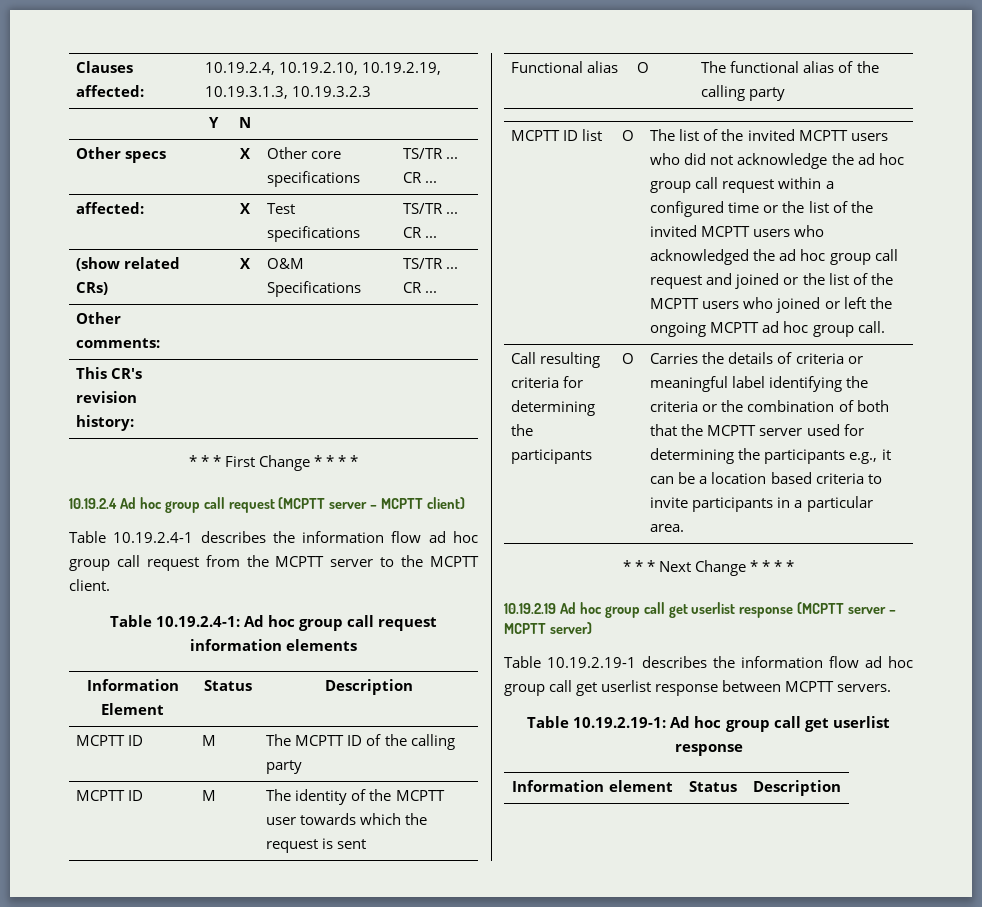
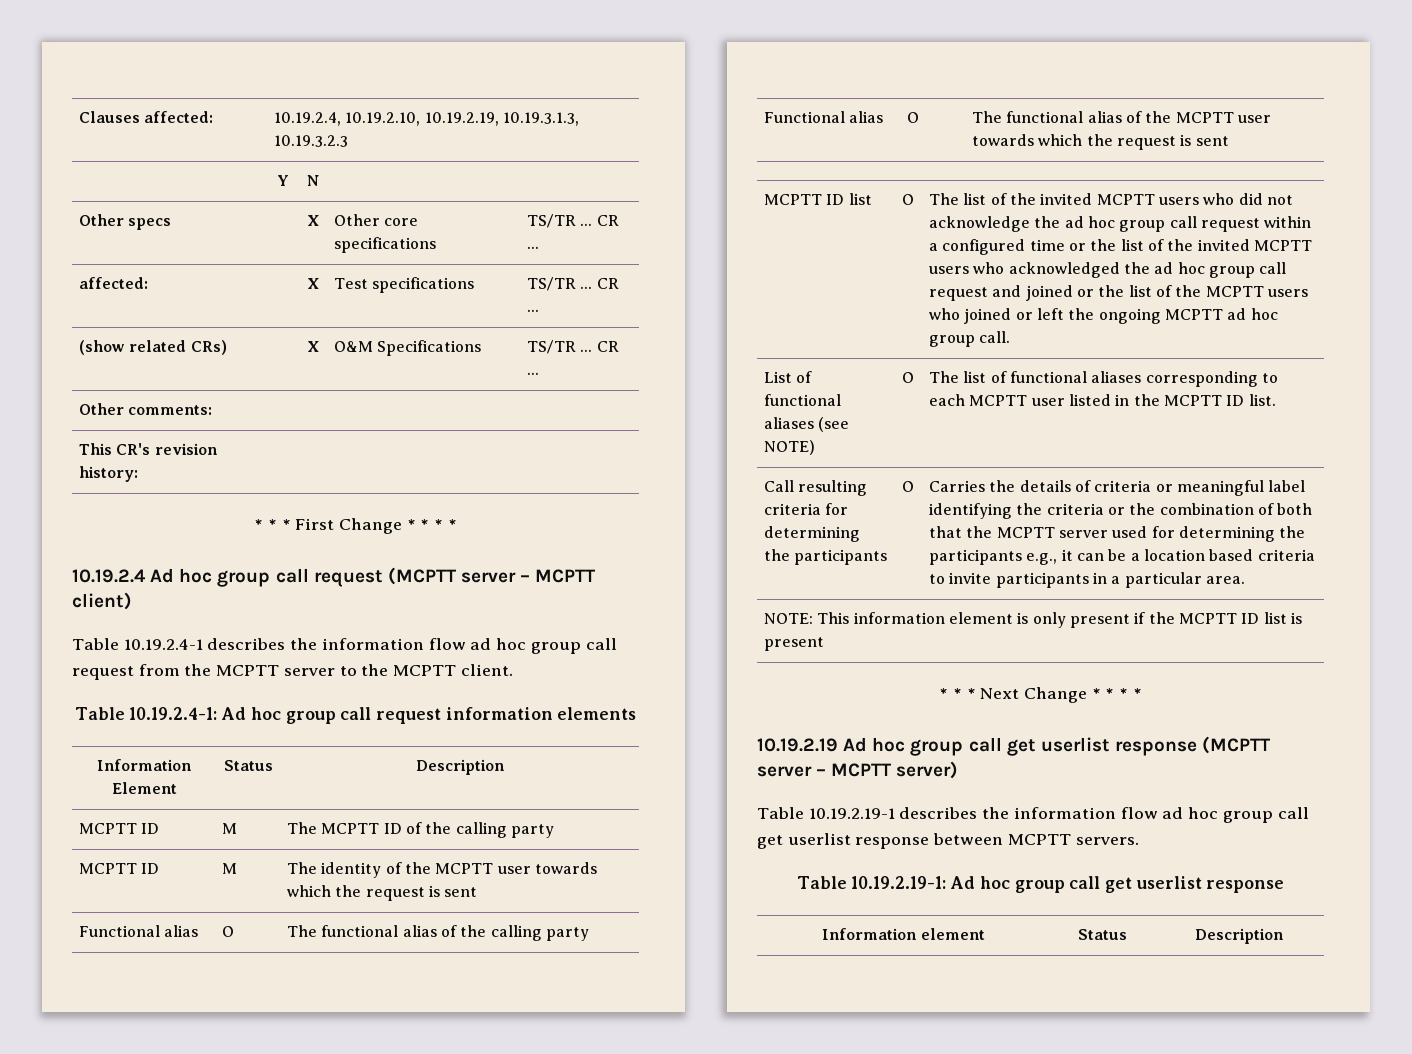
(786, 94) none -> [764,111,884,123] [907,112,920,123] [972,111,1272,123] [972,134,1229,150] // Functional alias | O | The functional alias of the MCPTT user towards which the request is sent
(885, 327) none -> [764,371,813,383] [764,394,842,406] [764,417,850,432] [764,440,816,455] [902,372,915,383] [929,371,1279,387] [929,394,1276,406] // List of functional aliases (see NOTE) | O | The list of functional aliases corresponding to each MCPTT user listed in the MCPTT ID list.
(685, 528) none -> [764,612,1302,628] [764,637,825,651] // NOTE: This information element is only present if the MCPTT ID list is present

